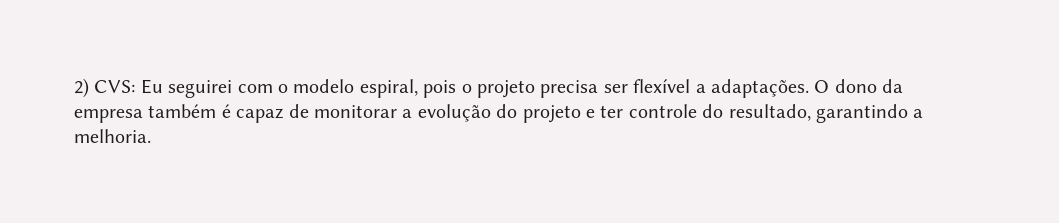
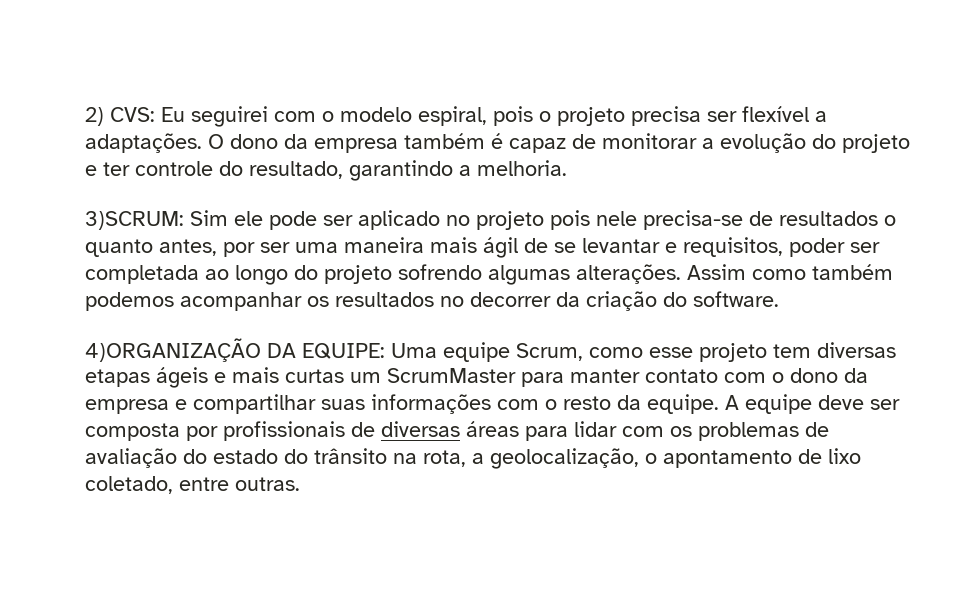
(151, 136) none -> [85,210,896,230] [85,237,880,258] [85,264,893,285] [85,291,779,311] [85,338,896,362] [85,367,868,388] [85,394,900,414] [85,421,829,441] [85,448,861,469] [85,476,300,494] // 3)SCRUM: Sim ele pode ser aplicado no projeto pois nele precisa-se de resultados o quanto antes, por ser uma maneira mais ágil de se levantar e requisitos, poder ser completada ao longo do projeto sofrendo algumas alterações. Assim como também podemos acompanhar os resultados no decorrer da criação do software. // 4)ORGANIZAÇÃO DA EQUIPE: Uma equipe Scrum, como esse projeto tem diversas etapas ágeis e mais curtas um ScrumMaster para manter contato com o dono da empresa e compartilhar suas informações com o resto da equipe. A equipe deve ser composta por profissionais de diversas áreas para lidar com os problemas de avaliação do estado do trânsito na rota, a geolocalização, o apontamento de lixo coletado, entre outras.

